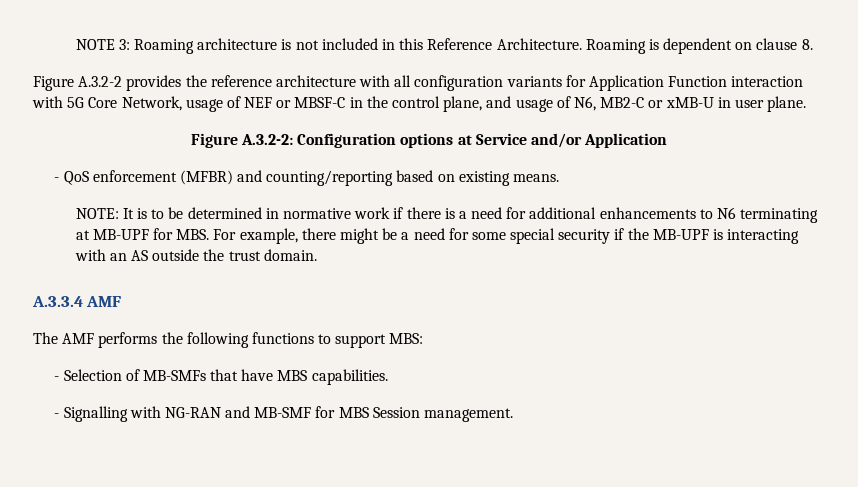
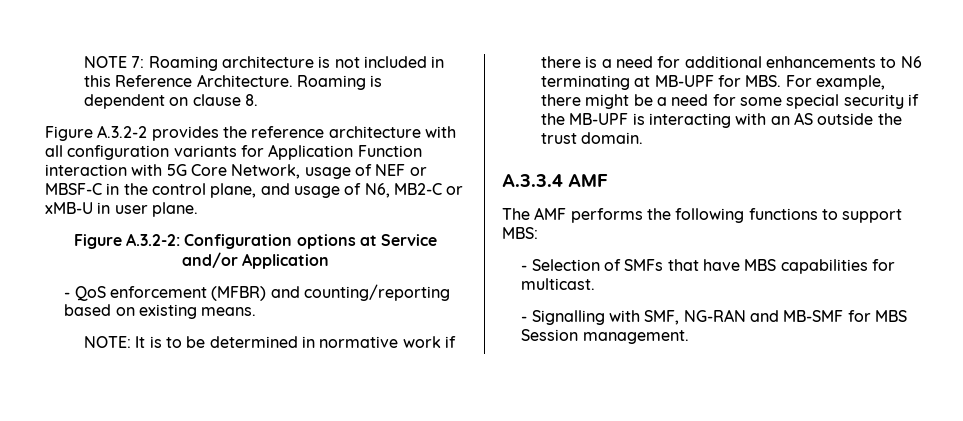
[118,39,130,50] 3: -> [131,56,145,68] 7:
[142,370,206,381] MB-SMFs -> [624,259,664,271] SMFs
[311,369,388,385] capabilities. -> [780,259,896,274] [521,278,596,290] capabilities for multicast.
(161, 412) none -> [644,310,680,325] SMF,

